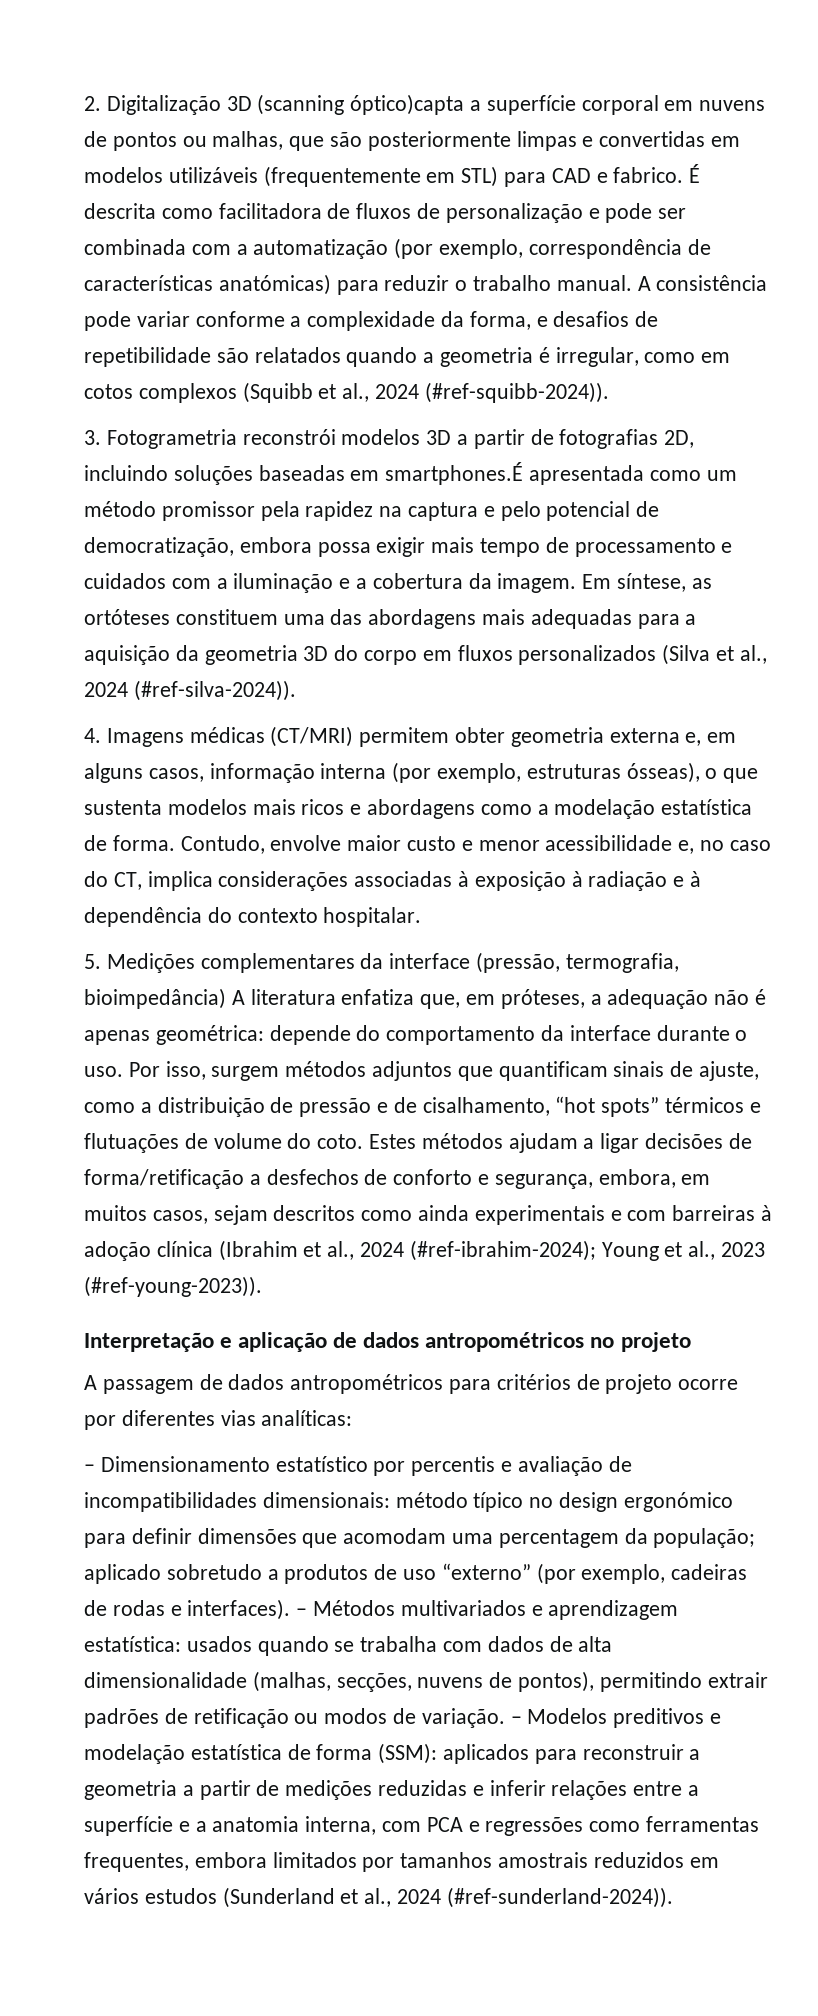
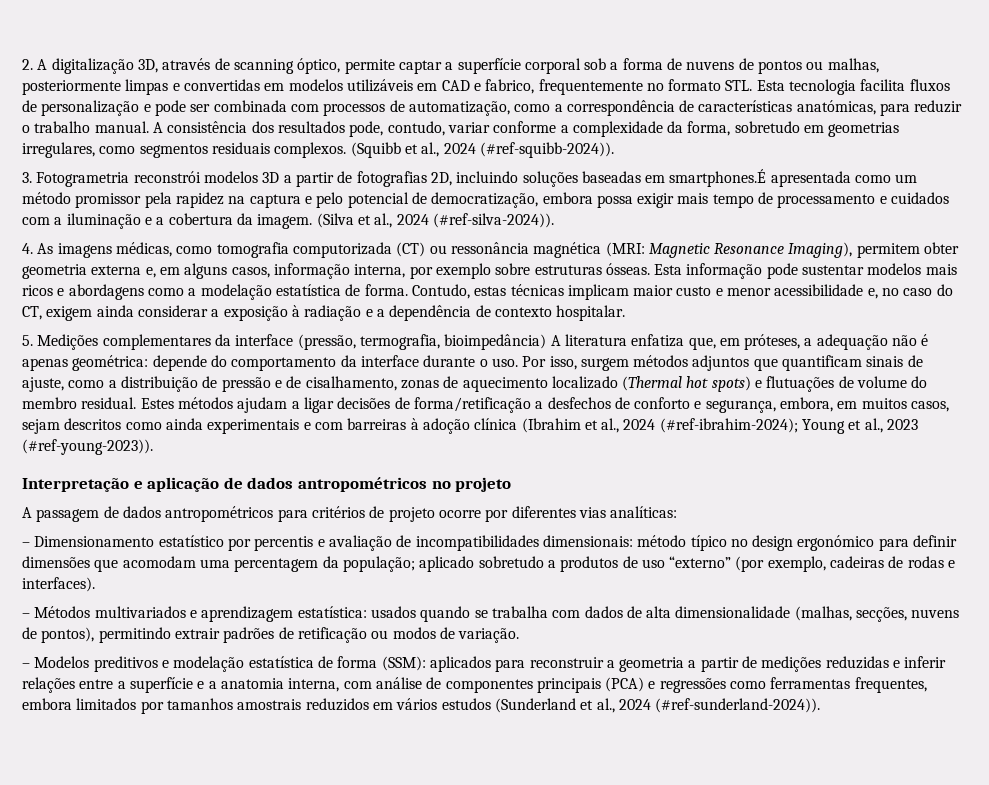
[106,94,694,115] Digitalização 3D (scanning óptico)capta a superfície corporal em -> [37,58,683,74] A digitalização 3D, através de scanning óptico, permite captar a superfície corporal sob a forma de
[289,132,363,151] que são -> (879, 65) none
[263,164,701,187] [84,203,351,219] (frequentemente em STL) para CAD e fabrico. É descrita como facilitadora de -> [417,79,906,95] em CAD e fabrico, frequentemente no formato STL. Esta tecnologia facilita
[236,238,524,259] a automatização (por exemplo, -> [323,100,563,116] processos de automatização, como a
[218,274,331,295] anatómicas) -> [796,100,876,115] anatómicas,
[84,311,131,331] pode -> [251,121,445,137] dos resultados pode, contudo,
[536,311,659,327] [84,347,731,367] [84,383,237,403] e desafios de repetibilidade são relatados quando a geometria é irregular, como em cotos complexos -> [734,121,900,137] [22,142,347,158] sobretudo em geometrias irregulares, como segmentos residuais complexos.
[582,573,712,592] [84,609,697,629] [84,645,657,665] Em síntese, as ortóteses constituem uma das abordagens mais adequadas para a aquisição da geometria 3D do corpo em fluxos personalizados -> (313, 221) none
[106,726,354,747] Imagens médicas (CT/MRI) -> [37,242,853,258] As imagens médicas, como tomografia computorizada (CT) ou ressonância magnética (MRI: Magnetic Resonance Imaging),
[320,762,759,783] [84,800,162,815] interna (por exemplo, estruturas ósseas), o que sustenta -> [354,263,865,279] interna, por exemplo sobre estruturas ósseas. Esta informação pode sustentar
[270,835,342,851] envolve -> [474,284,629,300] estas técnicas implicam
[147,871,470,891] implica considerações associadas à -> [46,305,220,321] exigem ainda considerar a
[690,871,702,887] [84,907,232,927] à dependência do -> [376,305,491,321] a dependência de
[555,1096,745,1117] “hot spots” térmicos -> [400,376,751,392] zonas de aquecimento localizado (Thermal hot spots)
[317,1134,364,1149] coto. -> [22,397,137,409] membro residual.
(291, 1609) none -> (95, 584) //
(505, 1718) none -> (520, 635) //
[426,1817,463,1832] PCA -> [375,677,645,693] análise de componentes principais (PCA)

